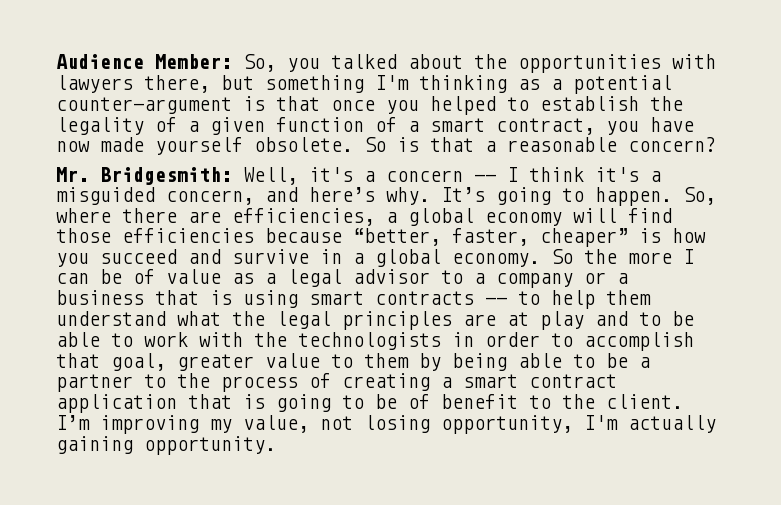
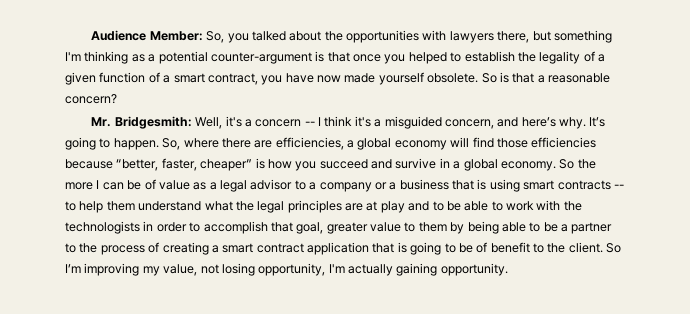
(683, 401) none -> [606,243,622,253] So

